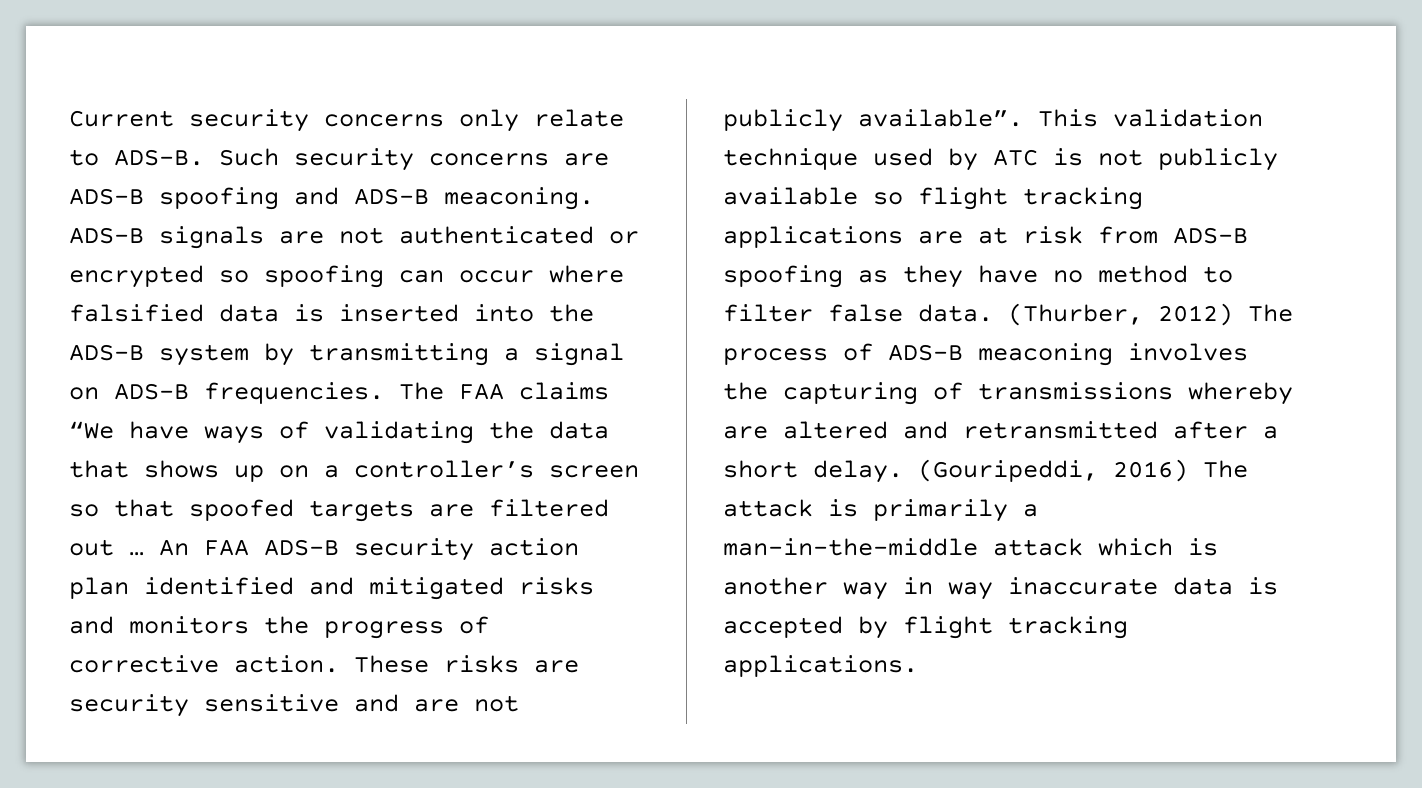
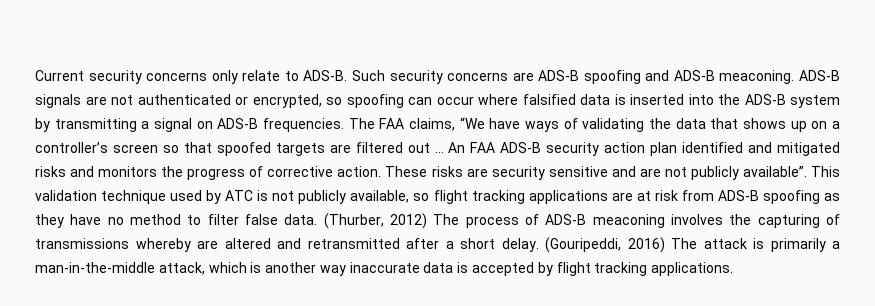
[69,265,204,288] encrypted -> [252,94,322,108] encrypted,
[519,382,609,400] claims -> [409,118,456,131] claims,
[723,187,858,205] available -> [350,190,410,203] available,
[993,538,1083,556] attack -> [158,262,205,275] attack,
[903,577,993,600] in way -> (346, 270) none

